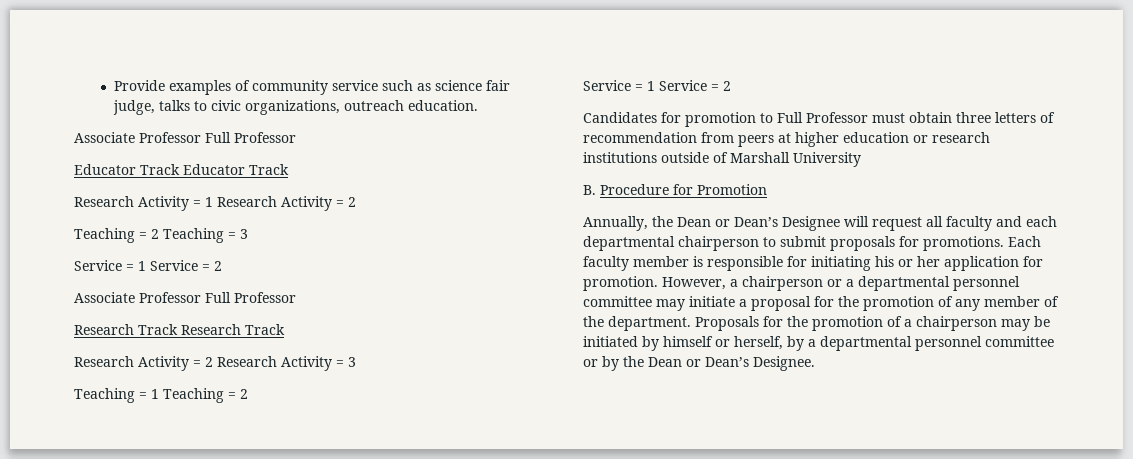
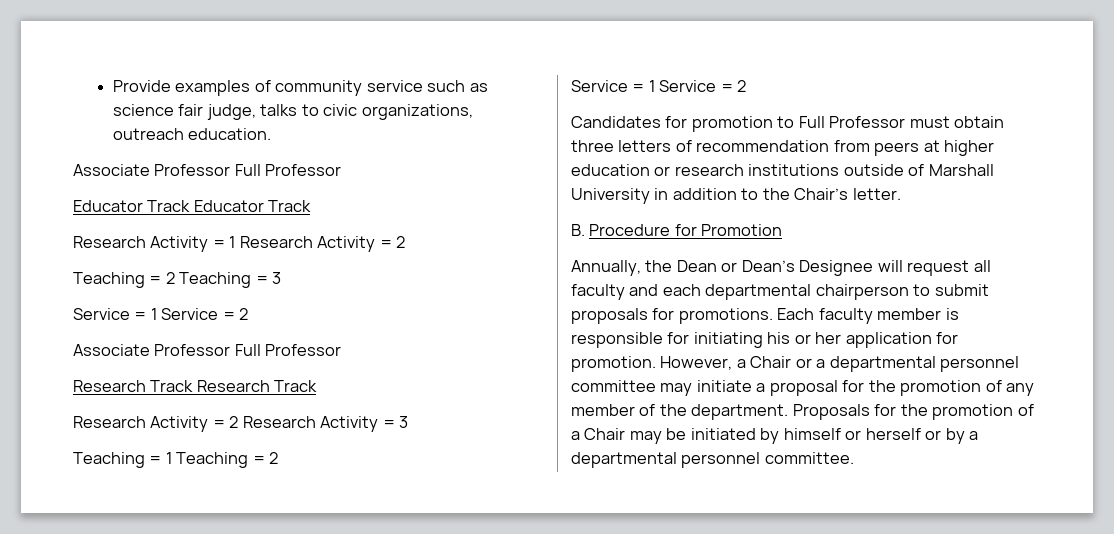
(861, 159) none -> [654,188,901,200] in addition to the Chair’s letter.
[742,276,823,291] chairperson -> [750,356,792,368] Chair
[916,316,997,331] chairperson -> [584,428,626,440] Chair
[734,336,783,350] herself, -> [865,428,942,440] herself or
[985,336,1054,347] [583,356,815,371] committee or by the Dean or Dean’s Designee. -> [764,452,854,464] committee.

